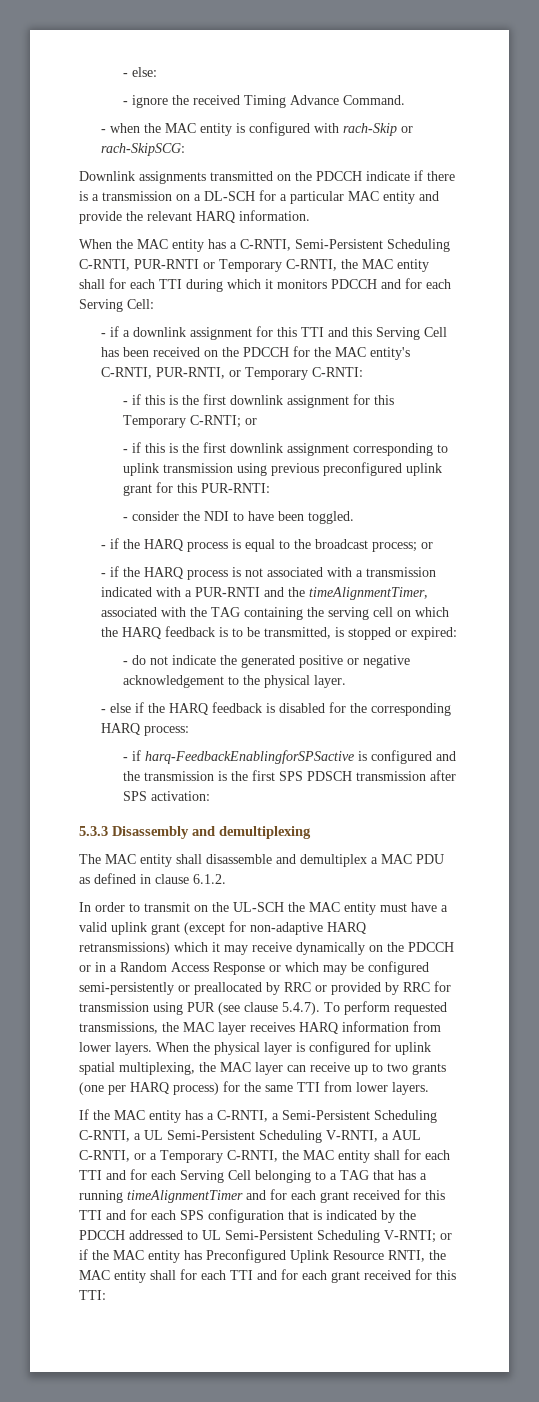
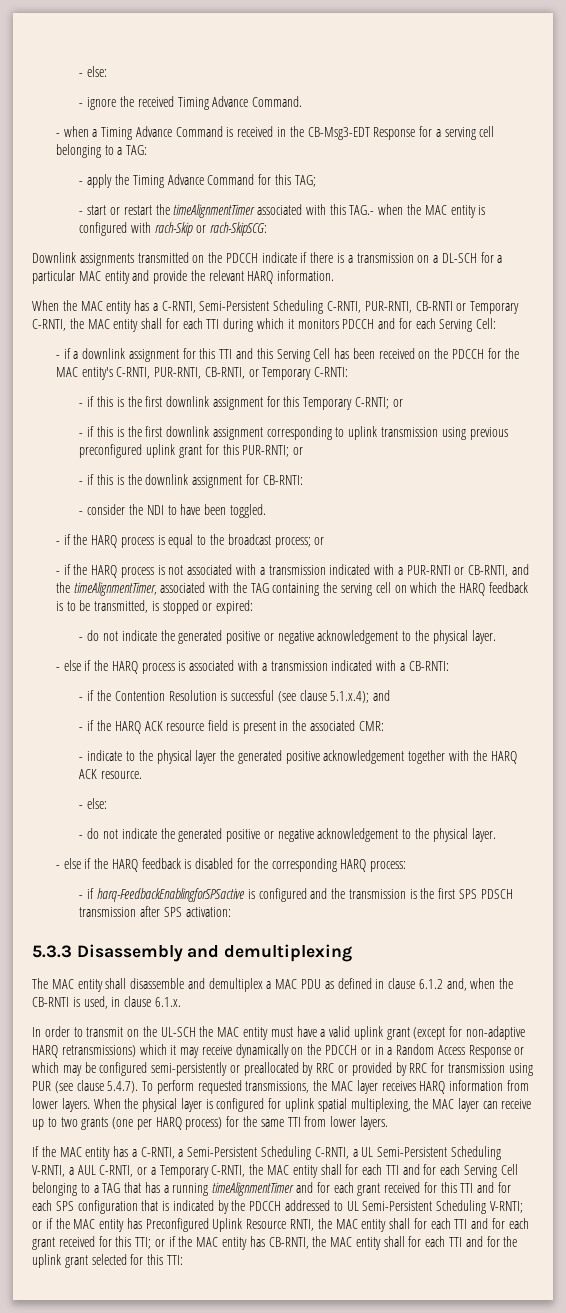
(140, 128) none -> [92,126,495,140] [55,144,148,158] [79,174,316,188] [79,204,404,218] a Timing Advance Command is received in the CB-Msg3-EDT Response for a serving cell belonging to a TAG: // - apply the Timing Advance Command for this TAG; // - start or restart the timeAlignmentTimer associated with this TAG.- when
[134,259,199,269] PUR-RNTI -> [364,301,453,313] PUR-RNTI, CB-RNTI
(225, 373) none -> [204,367,245,379] CB-RNTI,
[200,483,270,493] PUR-RNTI: -> [242,445,304,457] [79,474,303,488] PUR-RNTI; or // - if this is the downlink assignment for CB-RNTI:
(260, 592) none -> [454,565,509,577] or CB-RNTI,
(346, 681) none -> [55,660,449,674] [79,690,391,703] [79,720,384,734] [79,750,517,764] [79,769,143,779] [79,798,108,809] [79,828,496,842] // - else if the HARQ process is associated with a transmission indicated with a CB-RNTI: // - if the Contention Resolution is successful (see clause 5.1.x.4); and // - if the HARQ ACK resource field is present in the associated CMR: // - indicate to the physical layer the generated positive acknowledgement together with the HARQ ACK resource. // - else: // - do not indicate the generated positive or negative acknowledgement to the physical layer.
[193,874,226,884] 6.1.2. -> [418,978,514,991] [32,996,181,1009] 6.1.2 and, when the CB-RNTI is used, in clause 6.1.x.
(456, 1275) none -> [135,1236,518,1250] [32,1254,164,1268] TTI; or if the MAC entity has CB-RNTI, the MAC entity shall for each TTI and for the uplink grant selected for this

